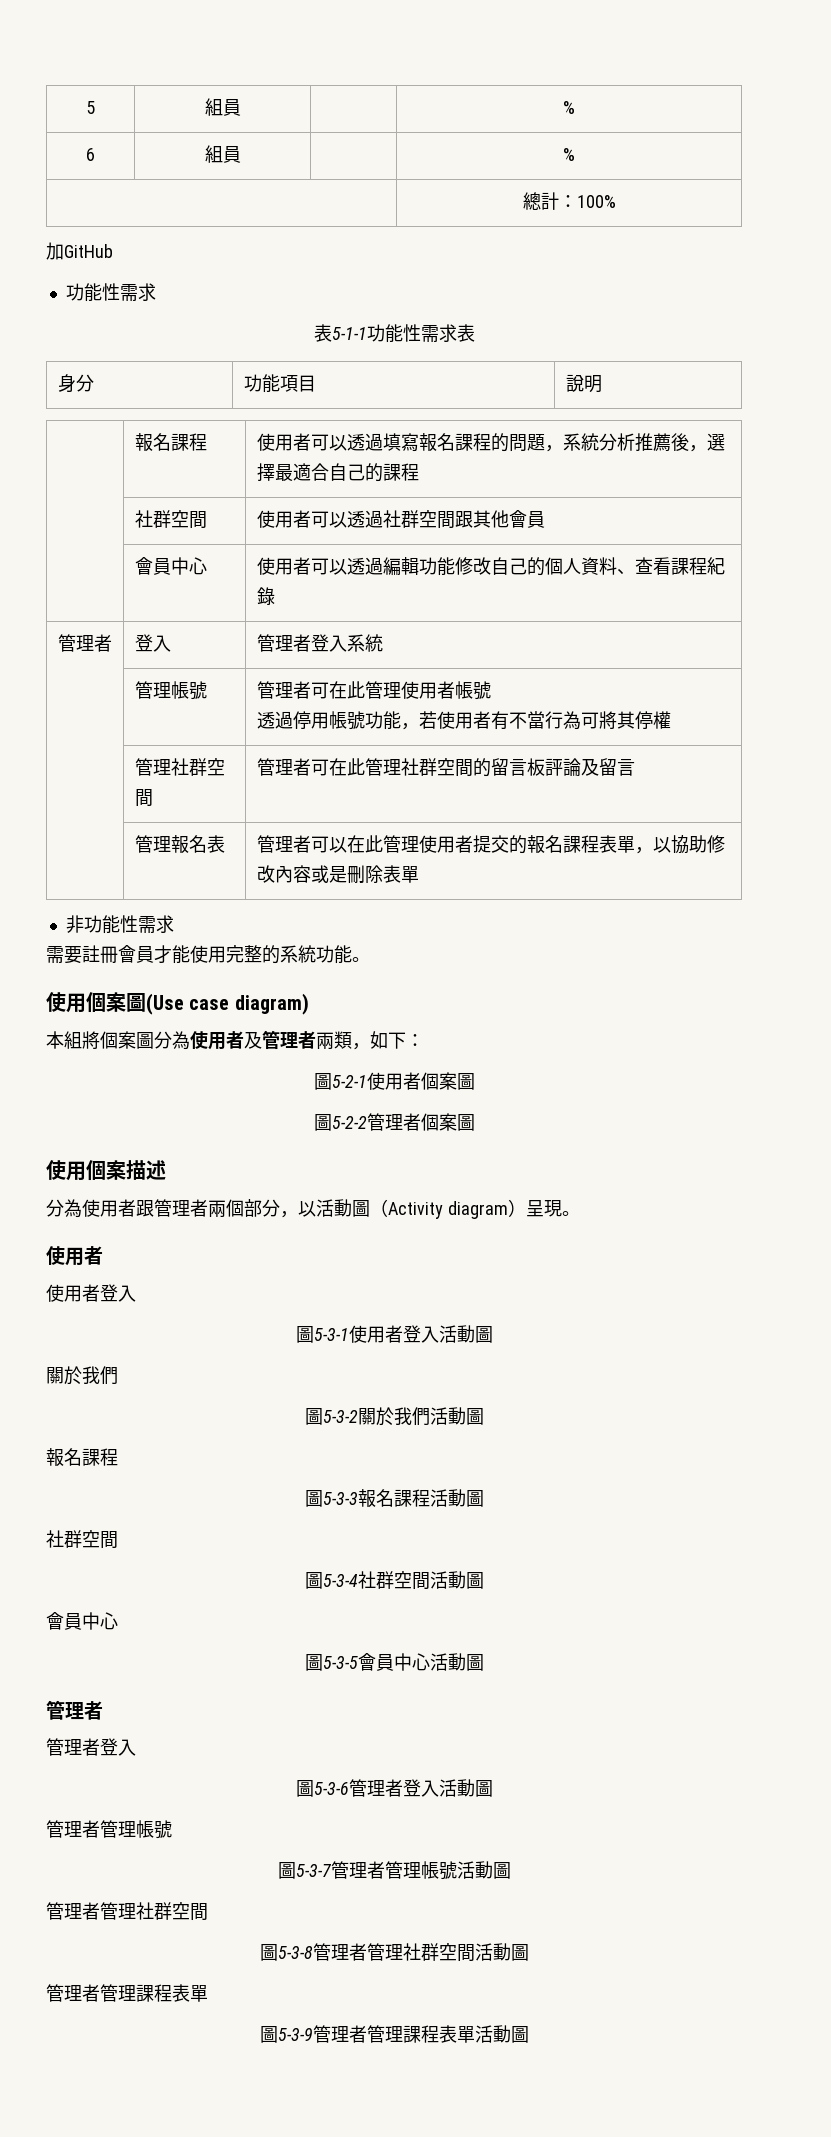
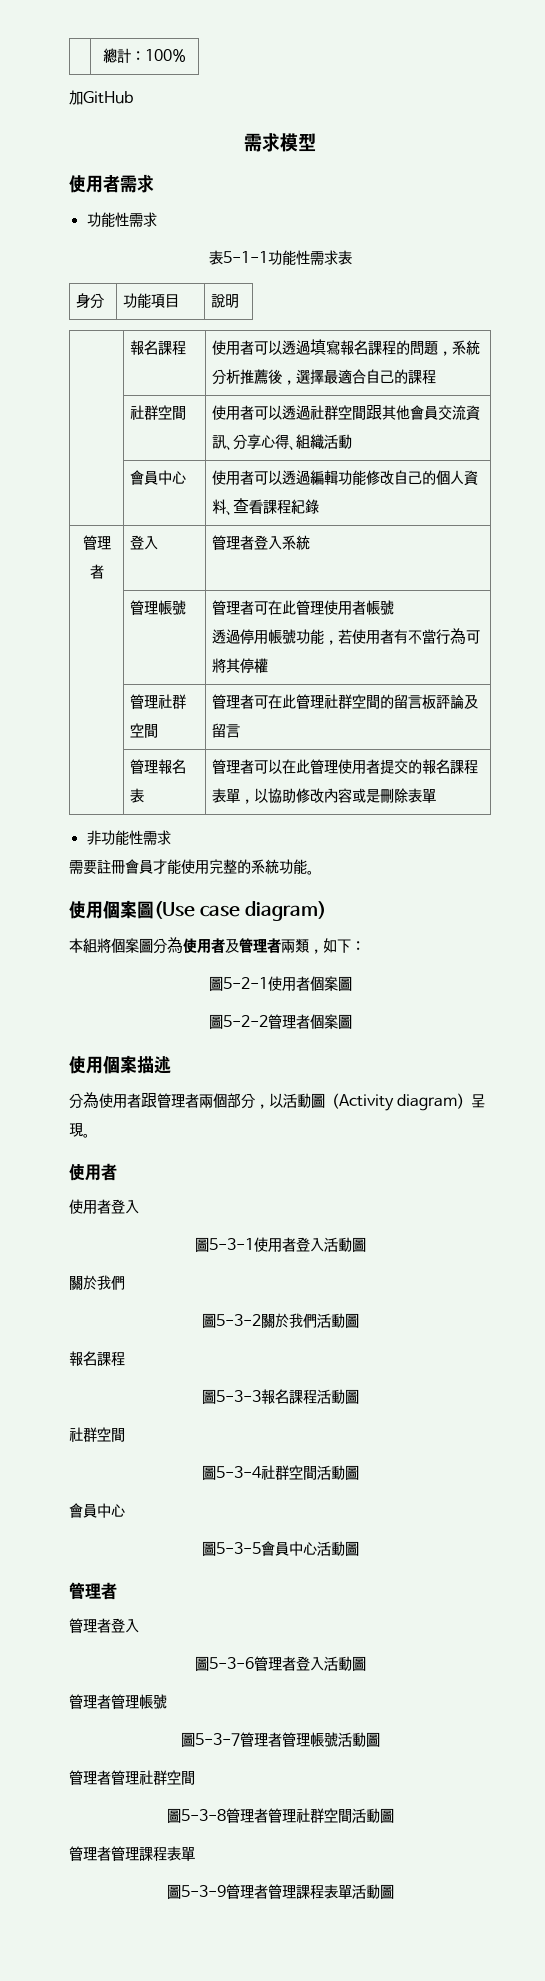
[86,101,95,114] [204,98,241,116] [563,101,575,114] [86,148,95,161] [204,145,241,163] [563,148,575,161] 5 | 組員 | | % // 6 | 組員 | | % // -> (103, 55) none
(113, 251) none -> [244,133,316,152] [69,174,154,193] // 需求模型 // 使用者需求
(545, 519) none -> [437,405,480,421] [211,434,352,450] 交流資訊、分享心得、組織活動

